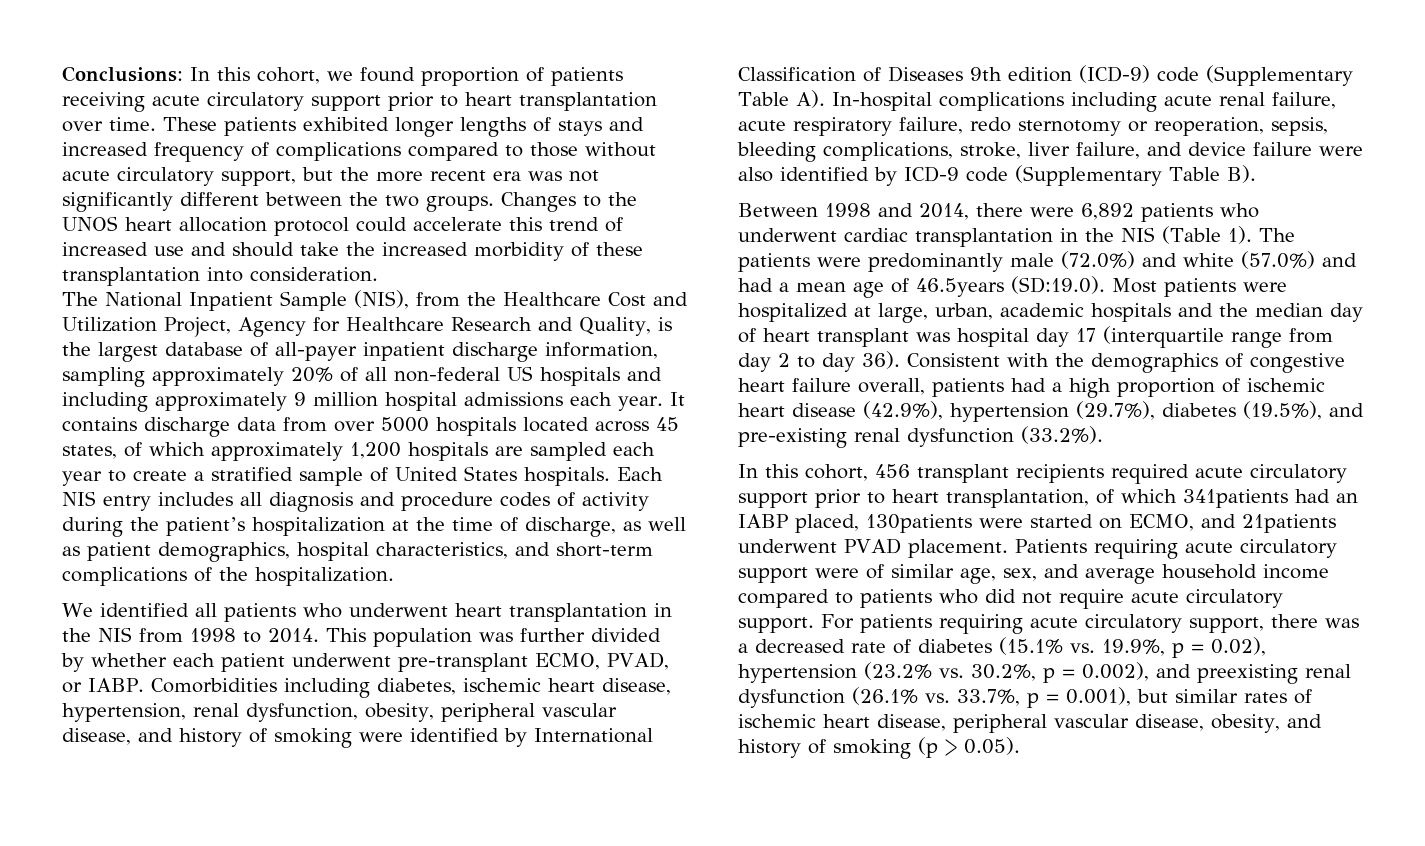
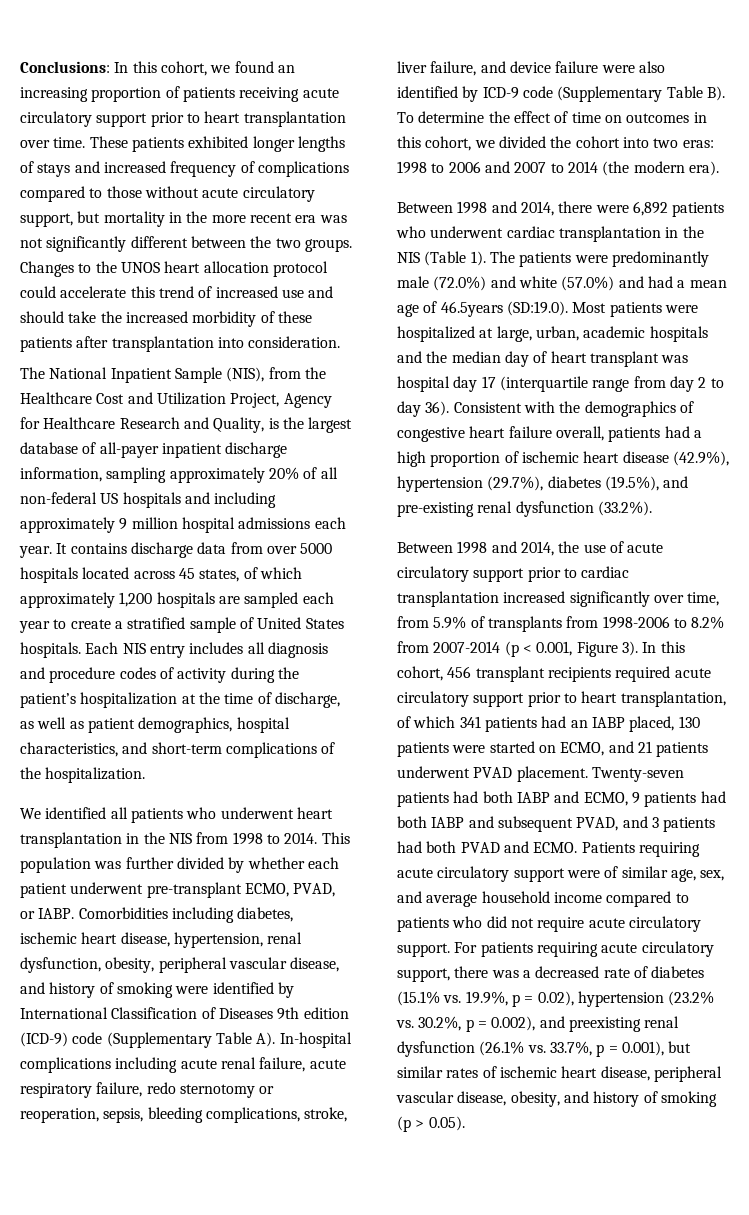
(415, 74) none -> [277,65,295,73] [20,87,88,102] an increasing
(333, 174) none -> [103,211,182,227] mortality in
(643, 249) none -> [20,336,109,352] patients after
(1256, 174) none -> [397,111,707,123] [397,136,714,151] [397,161,719,176] To determine the effect of time on outcomes in this cohort, we divided the cohort into two eras: 1998 to 2006 and 2007 to 2014 (the modern era).
(1103, 435) none -> [397,541,664,556] [397,566,630,582] [397,591,720,607] [397,616,725,632] [397,641,638,657] Between 1998 and 2014, the use of acute circulatory support prior to cardiac transplantation increased significantly over time, from 5.9% of transplants from 1998-2006 to 8.2% from 2007-2014 (p < 0.001, Figure 3).
[1183,489,1288,508] 341patients -> [459,716,537,732] 341 patients
[866,514,972,533] 130patients -> [678,716,700,728] [397,742,449,757] 130 patients
[1242,514,1336,533] 21patients -> [637,741,709,757] 21 patients
(1008, 548) none -> [591,767,684,782] [397,791,726,807] [397,816,716,832] [397,841,578,853] Twenty-seven patients had both IABP and ECMO, 9 patients had both IABP and subsequent PVAD, and 3 patients had both PVAD and ECMO.

